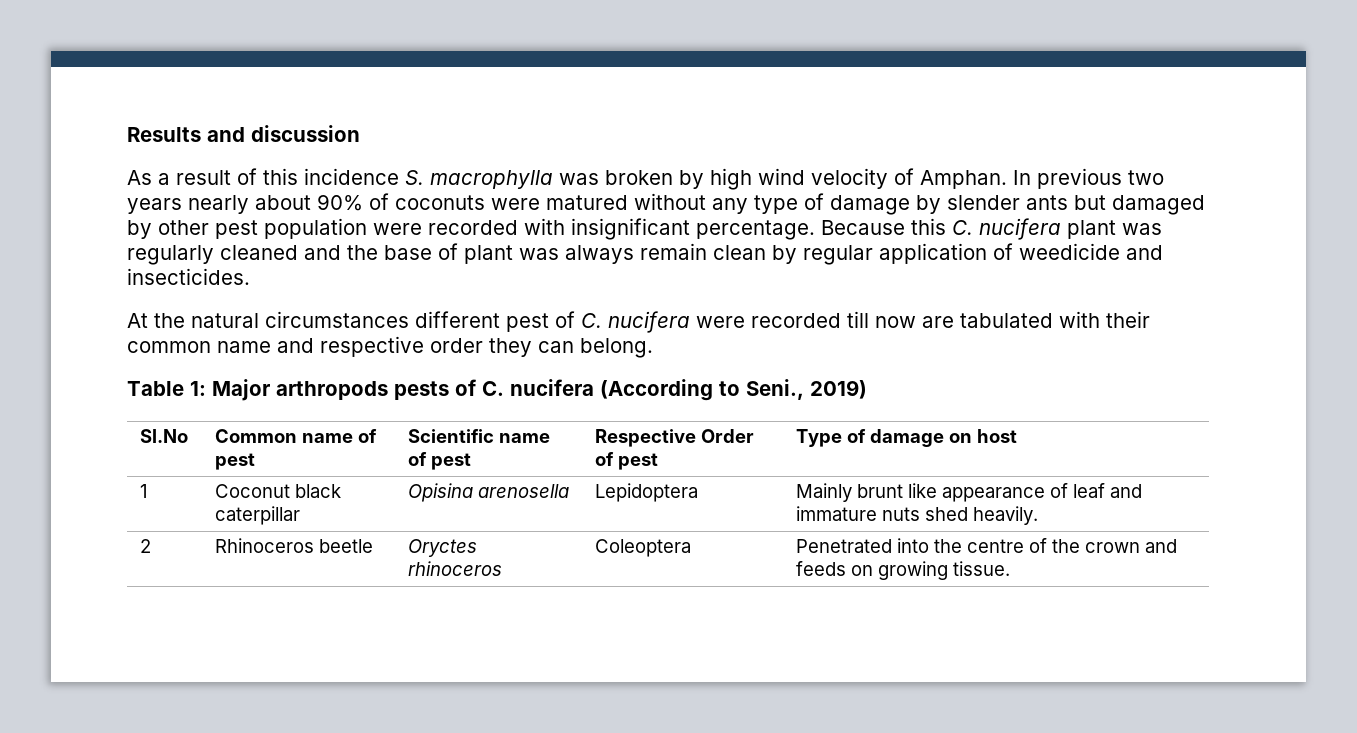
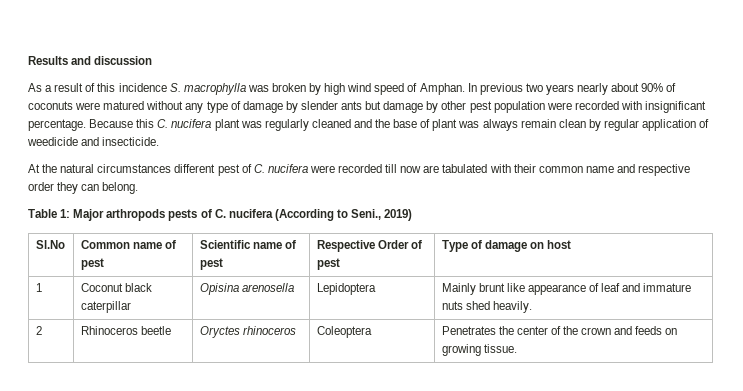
[811,168,888,189] velocity -> [374,83,405,95] speed
[1112,195,1205,215] damaged -> [383,101,424,113] damage
[127,268,250,285] insecticides. -> [102,137,160,146] insecticide.
[796,538,1025,553] Penetrated into the centre -> [441,326,548,335] Penetrates the center

